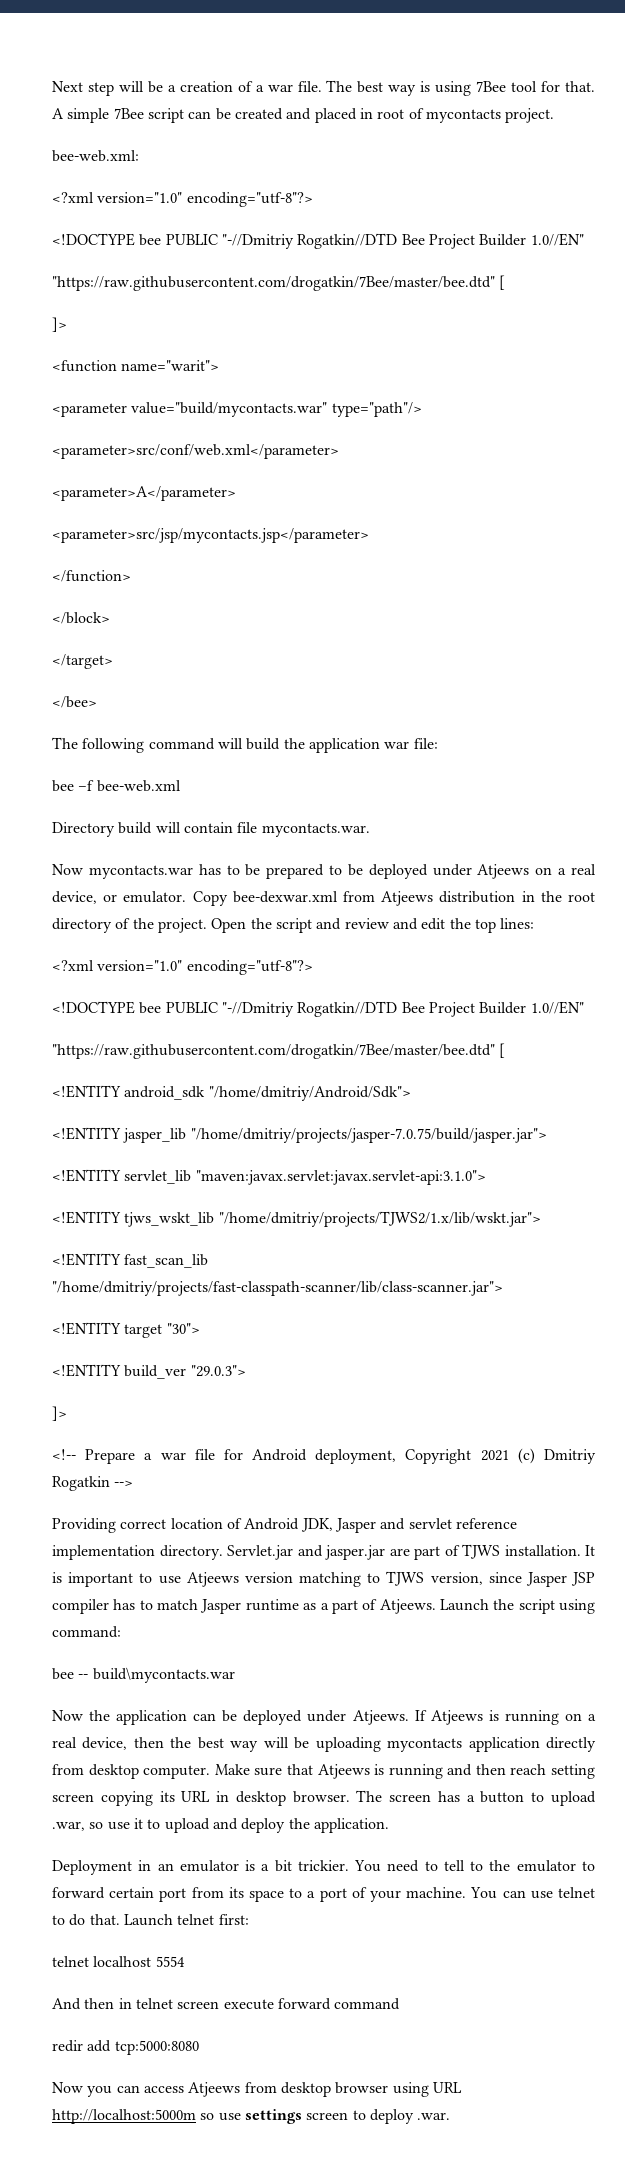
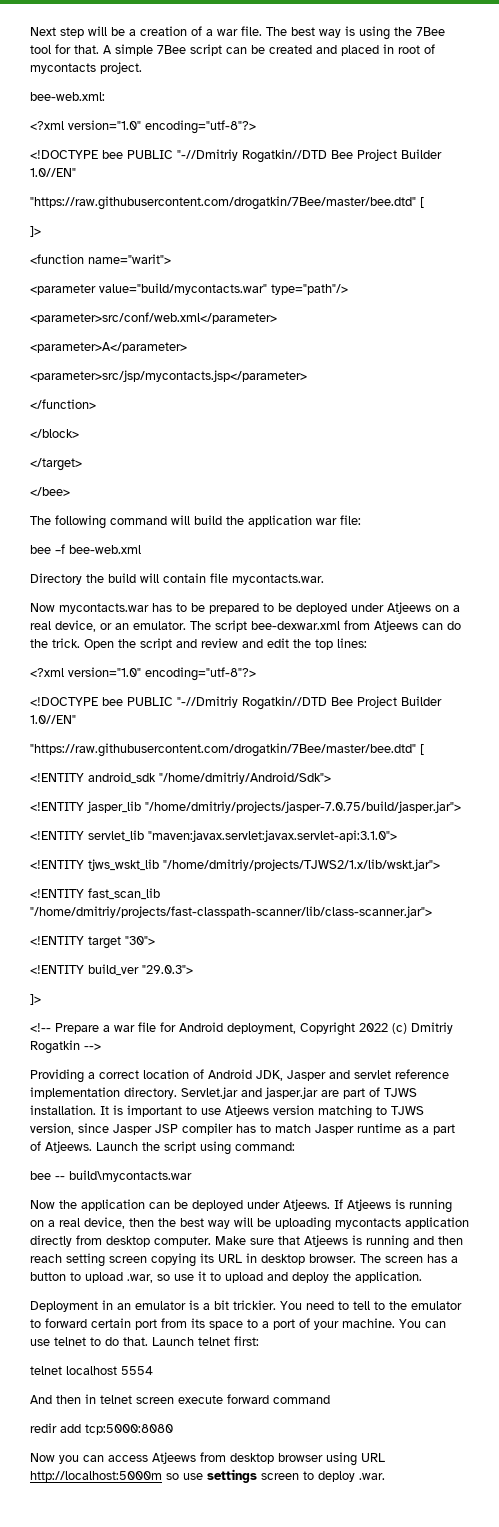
(472, 88) none -> [394,27,412,36] the
(115, 829) none -> [86,574,104,583] the
[123,891,595,906] [52,918,207,933] emulator. Copy bee-dexwar.xml from Atjeews distribution in the root directory of the project. -> [115,620,461,632] [30,638,80,648] an emulator. The script bee-dexwar.xml from Atjeews can do the trick.
[480,1450,509,1461] 2021 -> [359,1023,388,1032] 2022
(116, 1525) none -> [88,1072,95,1079] a

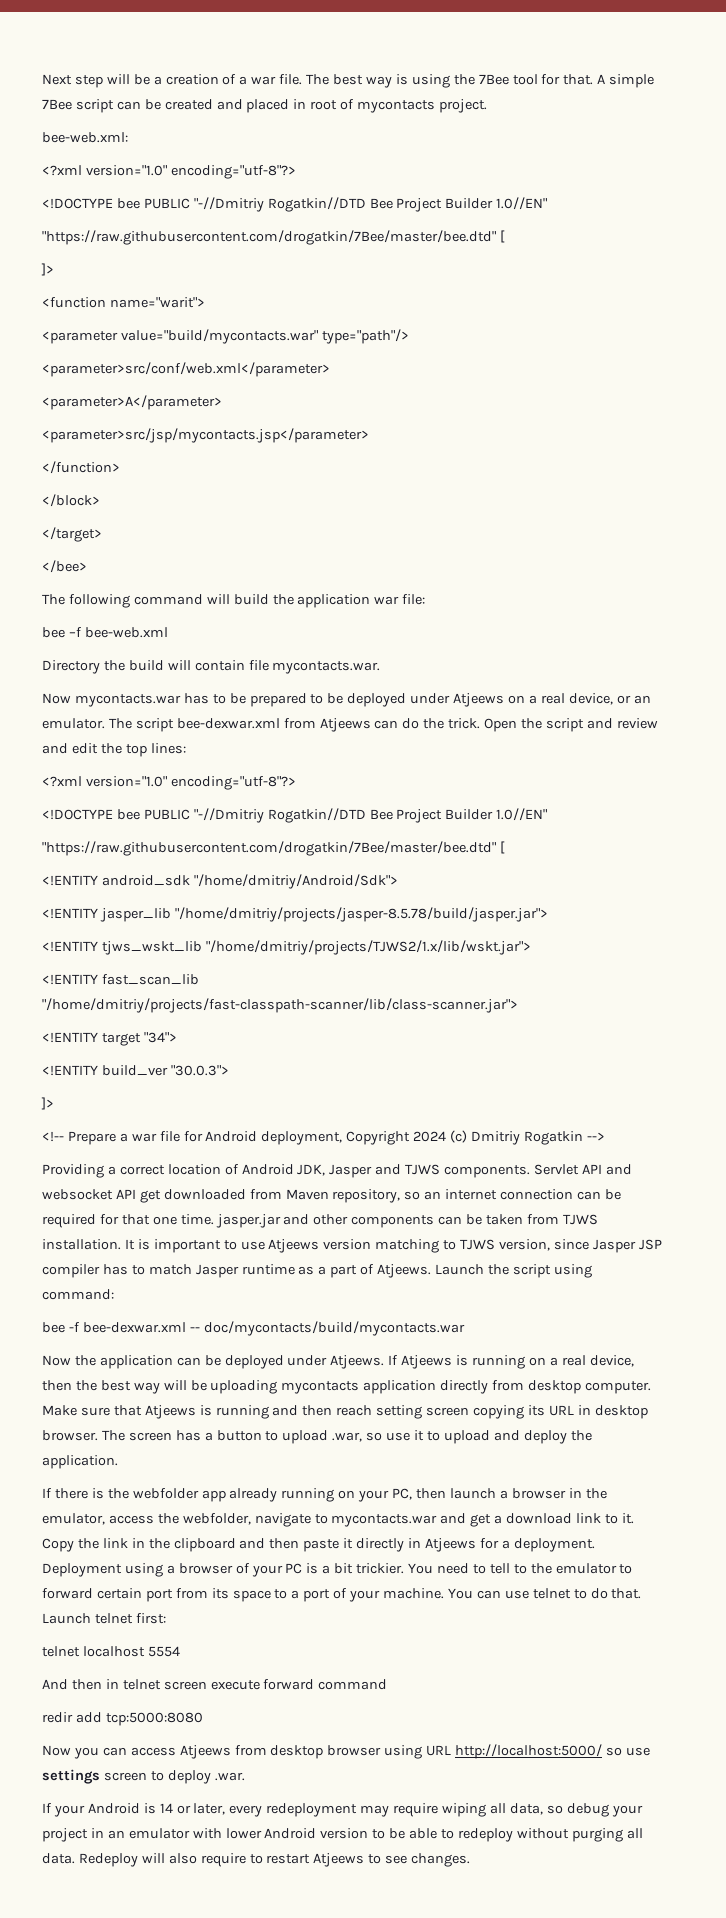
[145,801,461,813] [30,830,397,842] "/home/dmitriy/projects/jasper-7.0.75/build/jasper.jar"> // <!ENTITY servlet_lib "maven:javax.servlet:javax.servlet-api:3.1.0"> -> [174,907,548,922] "/home/dmitriy/projects/jasper-8.5.78/build/jasper.jar">
[125,936,155,945] "30"> -> [143,1032,177,1043] "34">
[142,965,193,974] "29.0.3"> -> [170,1065,229,1076] "30.0.3">
[359,1023,388,1032] 2022 -> [413,1131,447,1142] 2024
[354,1069,449,1079] [30,1087,380,1099] servlet reference implementation directory. Servlet.jar and jasper.jar are part of -> [405,1164,632,1178] [42,1189,621,1203] [42,1214,559,1228] TJWS components. Servlet API and websocket API get downloaded from Maven repository, so an internet connection can be required for that one time. jasper.jar and other components can be taken from
[55,1170,192,1182] -- build\mycontacts.war -> [68,1321,465,1336] -f bee-dexwar.xml -- doc/mycontacts/build/mycontacts.war
[30,1300,186,1312] Deployment in an emulator -> [42,1488,607,1502] [42,1513,634,1527] [42,1538,595,1552] [42,1563,303,1577] If there is the webfolder app already running on your PC, then launch a browser in the emulator, access the webfolder, navigate to mycontacts.war and get a download link to it. Copy the link in the clipboard and then paste it directly in Atjeews for a deployment. Deployment using a browser of your PC
[30,1471,162,1482] http://localhost:5000m -> [455,1744,603,1759] http://localhost:5000/
(385, 1476) none -> [42,1803,643,1817] [42,1828,643,1842] [42,1853,471,1867] // If your Android is 14 or later, every redeployment may require wiping all data, so debug your project in an emulator with lower Android version to be able to redeploy without purging all data. Redeploy will also require to restart Atjeews to see changes.

